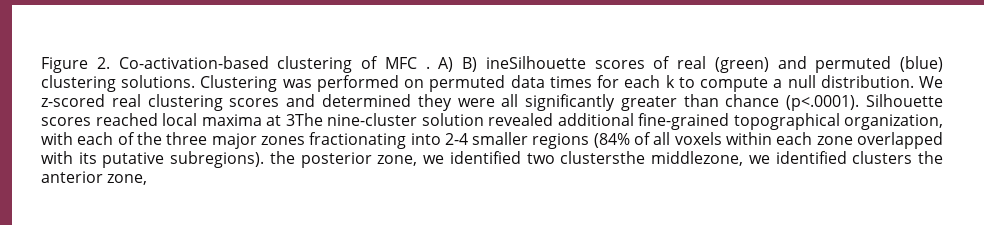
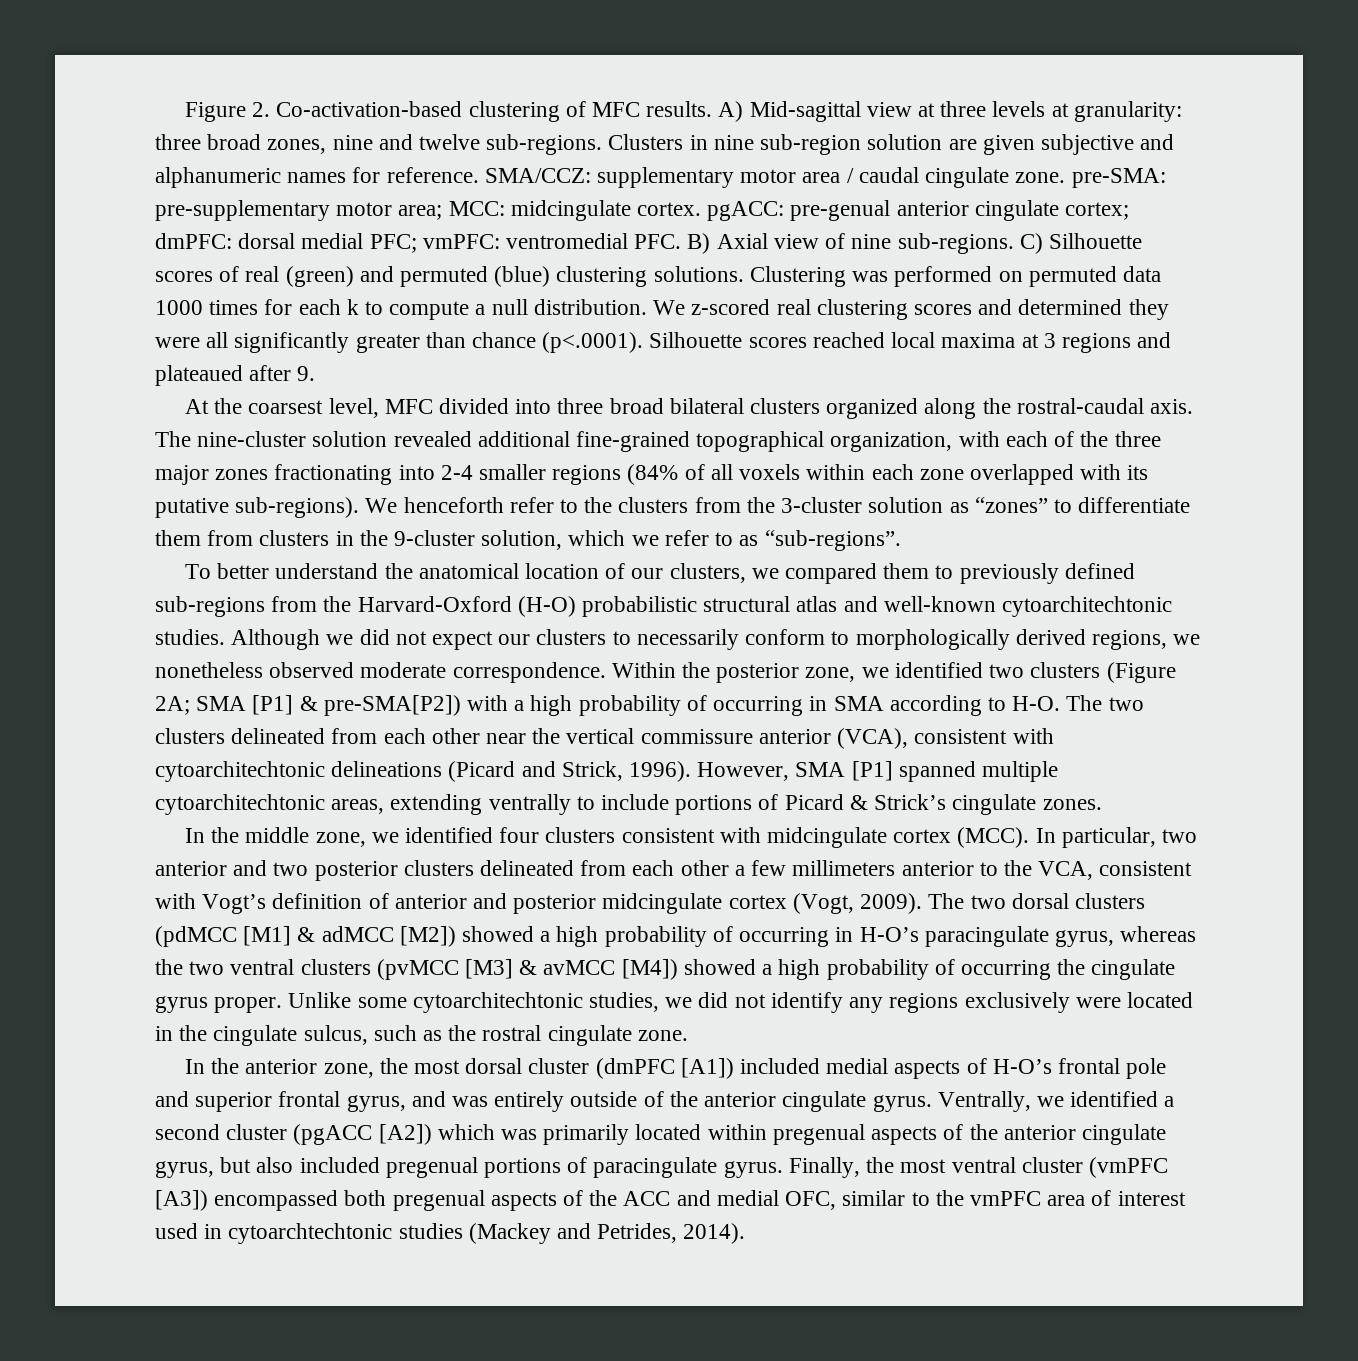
[425,56,586,72] . A) B) ineSilhouette -> [646,101,1182,122] [155,134,1175,155] [155,167,1166,188] [155,200,1130,221] [155,233,1142,254] results. A) Mid-sagittal view at three levels at granularity: three broad zones, nine and twelve sub-regions. Clusters in nine sub-region solution are given subjective and alphanumeric names for reference. SMA/CCZ: supplementary motor area / caudal cingulate zone. pre-SMA: pre-supplementary motor area; MCC: midcingulate cortex. pgACC: pre-genual anterior cingulate cortex; dmPFC: dorsal medial PFC; vmPFC: ventromedial PFC. B) Axial view of nine sub-regions. C) Silhouette
(545, 81) none -> [155,300,203,315] 1000
[285,113,323,126] 3The -> [1043,332,1172,353] [155,365,316,386] [184,398,1194,419] [155,431,191,447] 3 regions and plateaued after 9. // At the coarsest level, MFC divided into three broad bilateral clusters organized along the rostral-caudal axis. The
[170,151,265,168] subregions). -> [235,497,1191,518] [155,530,901,551] [184,563,1135,584] [155,596,1173,617] [155,629,1201,650] [155,662,676,683] sub-regions). We henceforth refer to the clusters from the 3-cluster solution as “zones” to differentiate them from clusters in the 9-cluster solution, which we refer to as “sub-regions”. // To better understand the anatomical location of our clusters, we compared them to previously defined sub-regions from the Harvard-Oxford (H-O) probabilistic structural atlas and well-known cytoarchitechtonic studies. Although we did not expect our clusters to necessarily conform to morphologically derived regions, we nonetheless observed moderate correspondence. Within
[560,151,944,166] [41,171,148,185] clustersthe middlezone, we identified clusters the anterior zone, -> [1030,662,1176,683] [155,695,1144,716] [155,728,1054,749] [155,761,1059,782] [155,794,1102,815] [184,827,1198,848] [155,860,1193,881] [155,893,1145,914] [155,926,1197,947] [155,959,1176,980] [155,992,1193,1013] [155,1025,688,1046] [184,1058,1167,1079] [155,1091,1175,1112] [155,1124,1166,1145] [155,1157,1168,1178] [155,1190,1186,1211] [155,1223,746,1244] clusters (Figure 2A; SMA [P1] & pre-SMA[P2]) with a high probability of occurring in SMA according to H-O. The two clusters delineated from each other near the vertical commissure anterior (VCA), consistent with cytoarchitechtonic delineations (Picard and Strick, 1996). However, SMA [P1] spanned multiple cytoarchitechtonic areas, extending ventrally to include portions of Picard & Strick’s cingulate zones. // In the middle zone, we identified four clusters consistent with midcingulate cortex (MCC). In particular, two anterior and two posterior clusters delineated from each other a few millimeters anterior to the VCA, consistent with Vogt’s definition of anterior and posterior midcingulate cortex (Vogt, 2009). The two dorsal clusters (pdMCC [M1] & adMCC [M2]) showed a high probability of occurring in H-O’s paracingulate gyrus, whereas the two ventral clusters (pvMCC [M3] & avMCC [M4]) showed a high probability of occurring the cingulate gyrus proper. Unlike some cytoarchitechtonic studies, we did not identify any regions exclusively were located in the cingulate sulcus, such as the rostral cingulate zone. // In the anterior zone, the most dorsal cluster (dmPFC [A1]) included medial aspects of H-O’s frontal pole and superior frontal gyrus, and was entirely outside of the anterior cingulate gyrus. Ventrally, we identified a second cluster (pgACC [A2]) which was primarily located within pregenual aspects of the anterior cingulate gyrus, but also included pregenual portions of paracingulate gyrus. Finally, the most ventral cluster (vmPFC [A3]) encompassed both pregenual aspects of the ACC and medial OFC, similar to the vmPFC area of interest used in cytoarchtechtonic studies (Mackey and Petrides, 2014).

